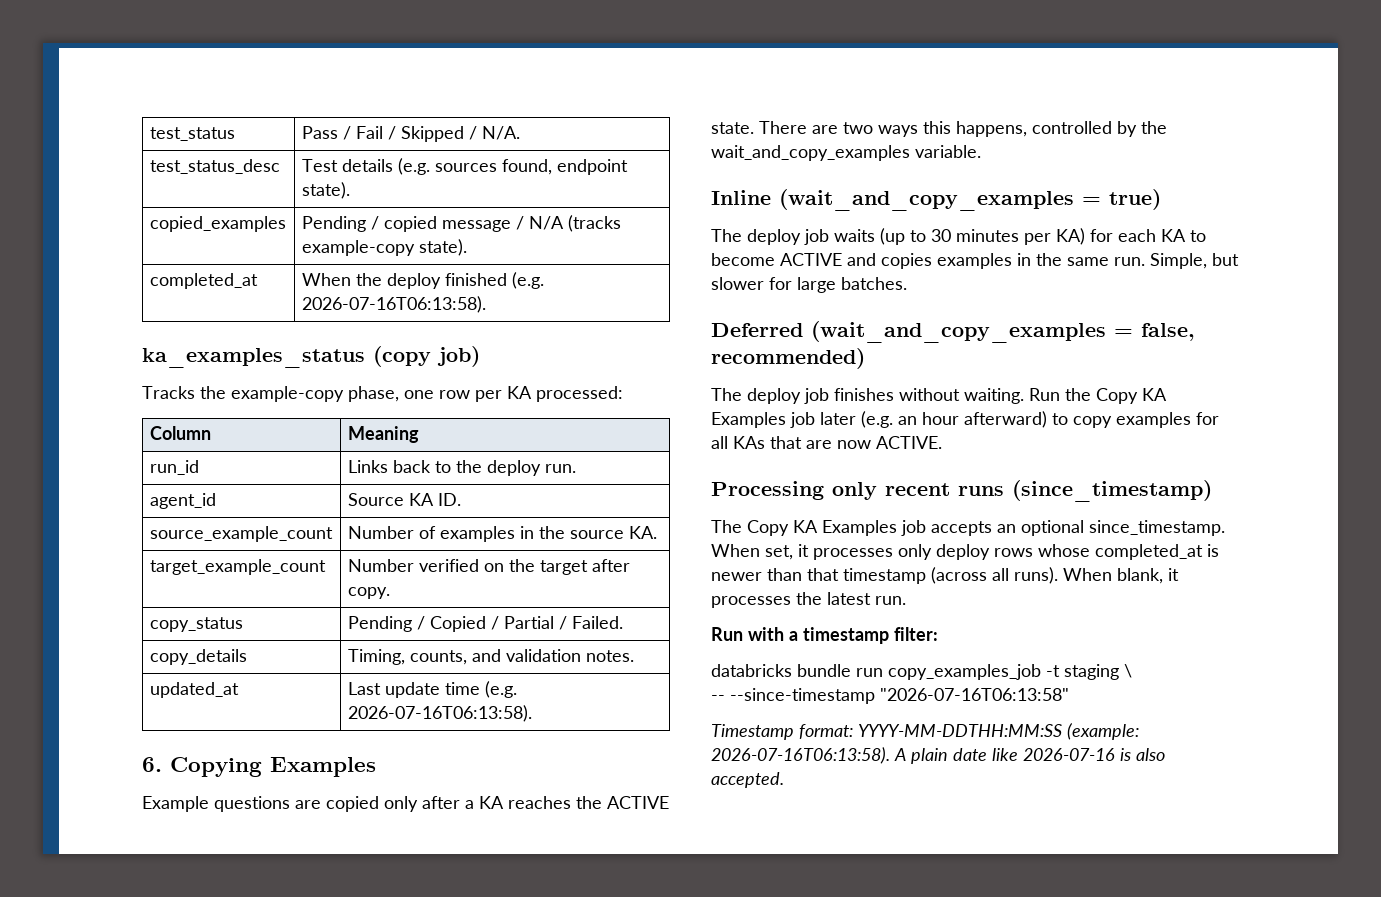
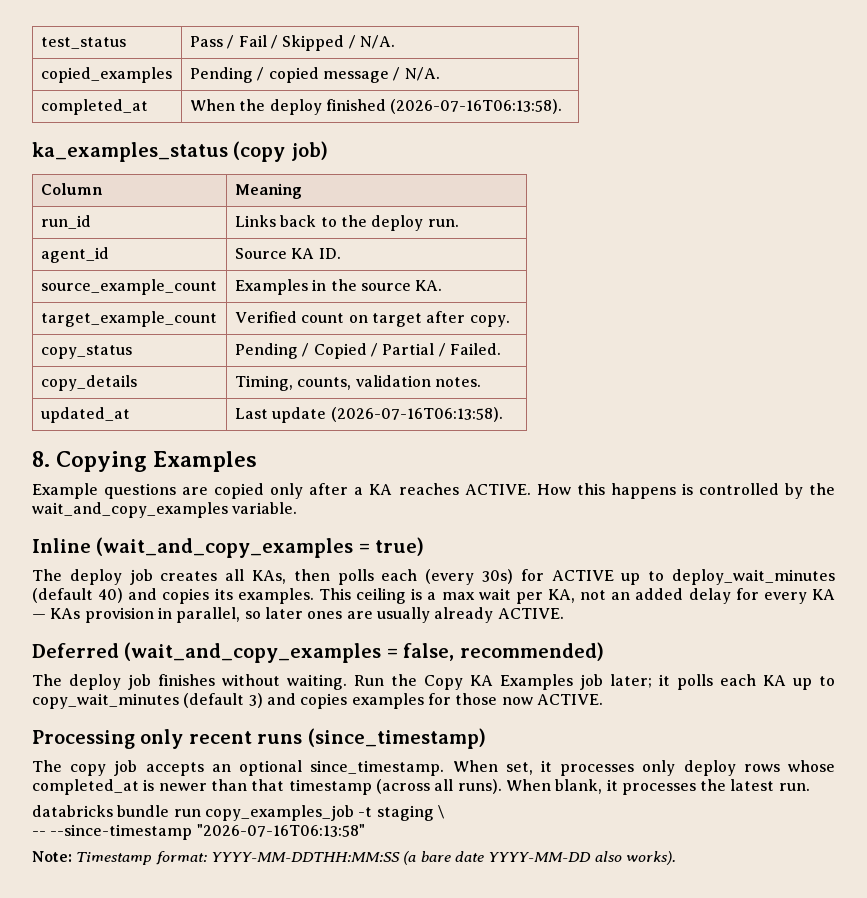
[149,159,280,174] [301,158,628,175] [301,182,350,199] // test_status_desc | Test details (e.g. sources found, endpoint state). -> (395, 42) none
[528,215,621,232] [301,239,467,256] N/A (tracks example-copy state). -> [404,67,440,81] N/A.
[511,272,544,289] [301,296,486,313] (e.g. 2026-07-16T06:13:58). -> [390,99,563,114] (2026-07-16T06:13:58).
[142,386,623,402] // Tracks the example-copy phase, one row per KA processed: -> (328, 151) none
[347,526,515,542] Number of examples -> [234,279,308,295] Examples
[347,559,535,572] Number verified on the -> [234,311,368,323] Verified count on
[471,649,501,662] and -> (352, 383) none
[444,681,517,698] [347,705,532,722] [142,757,162,772] time (e.g. 2026-07-16T06:13:58). // 6. -> [330,407,503,422] [32,451,50,467] (2026-07-16T06:13:58). // 8.
[576,796,669,809] [711,121,1027,137] the ACTIVE state. There are two ways this happens, -> [464,483,693,499] ACTIVE. How this happens is
[834,228,1206,245] [711,253,1239,269] [711,277,907,293] waits (up to 30 minutes per KA) for each KA to become ACTIVE and copies examples in the same run. Simple, but slower for large batches. -> [160,569,835,585] [32,588,835,604] [32,607,564,623] creates all KAs, then polls each (every 30s) for ACTIVE up to deploy_wait_minutes (default 40) and copies its examples. This ceiling is a max wait per KA, not an added delay for every KA — KAs provision in parallel, so later ones are usually already ACTIVE.
[820,411,1219,428] [711,436,832,449] later (e.g. an hour afterward) to copy examples for all KAs that are -> [610,674,835,690] [32,693,498,709] later; it polls each KA up to copy_wait_minutes (default 3) and copies examples for those
[747,520,897,536] Copy KA Examples -> [70,764,107,776] copy
[711,627,938,644] // Run with a timestamp filter: -> (810, 787) none
(1069, 694) none -> [32,851,72,862] Note:
[1067,723,1139,740] [711,747,1165,764] [711,772,784,788] (example: 2026-07-16T06:13:58). A plain date like 2026-07-16 is also accepted. -> [403,851,676,865] (a bare date YYYY-MM-DD also works).

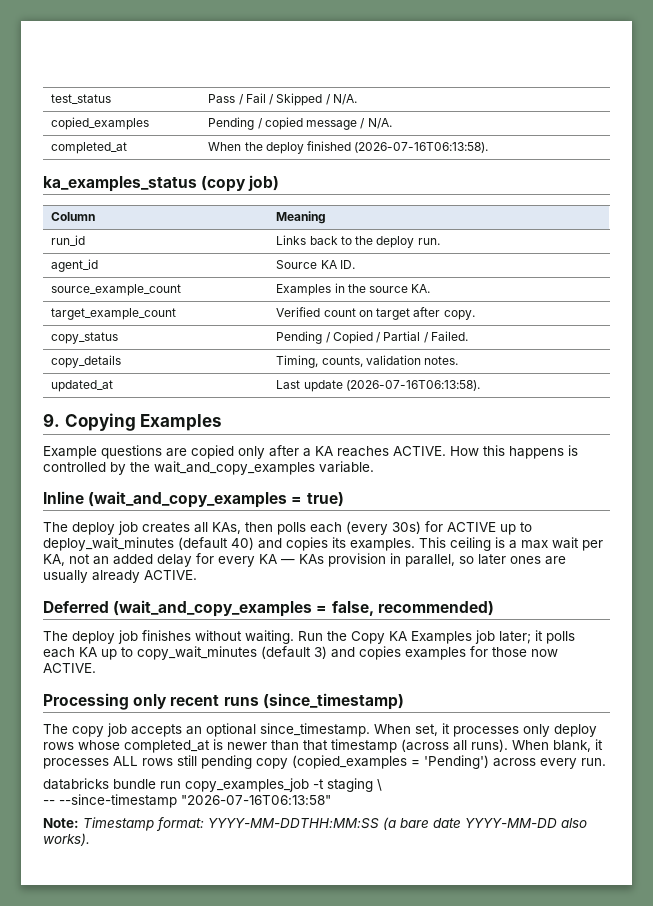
[32,451,50,467] 8. -> [43,413,60,427] 9.
[700,779,775,791] the latest -> [113,755,577,769] ALL rows still pending copy (copied_examples = 'Pending') across every

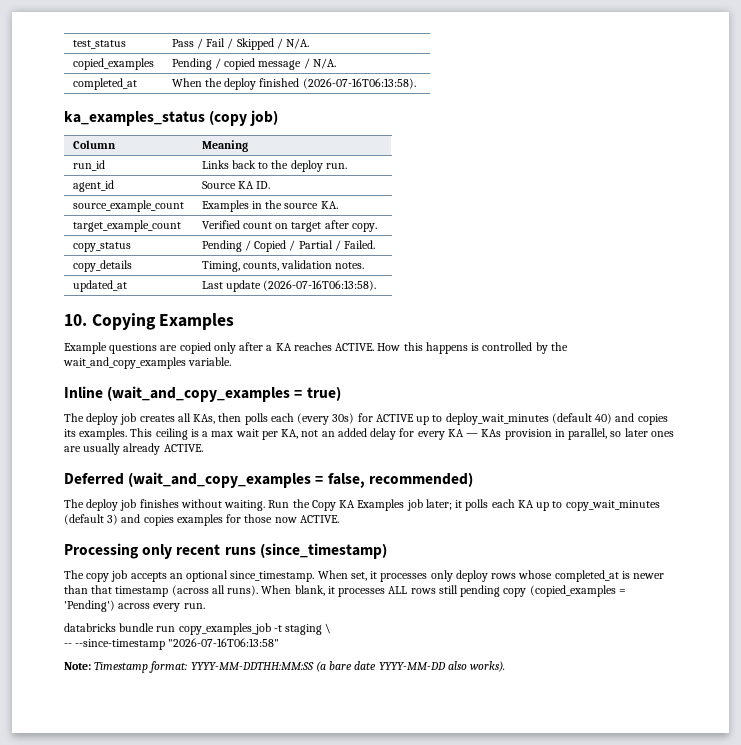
[43,413,60,427] 9. -> [64,314,87,326] 10.

